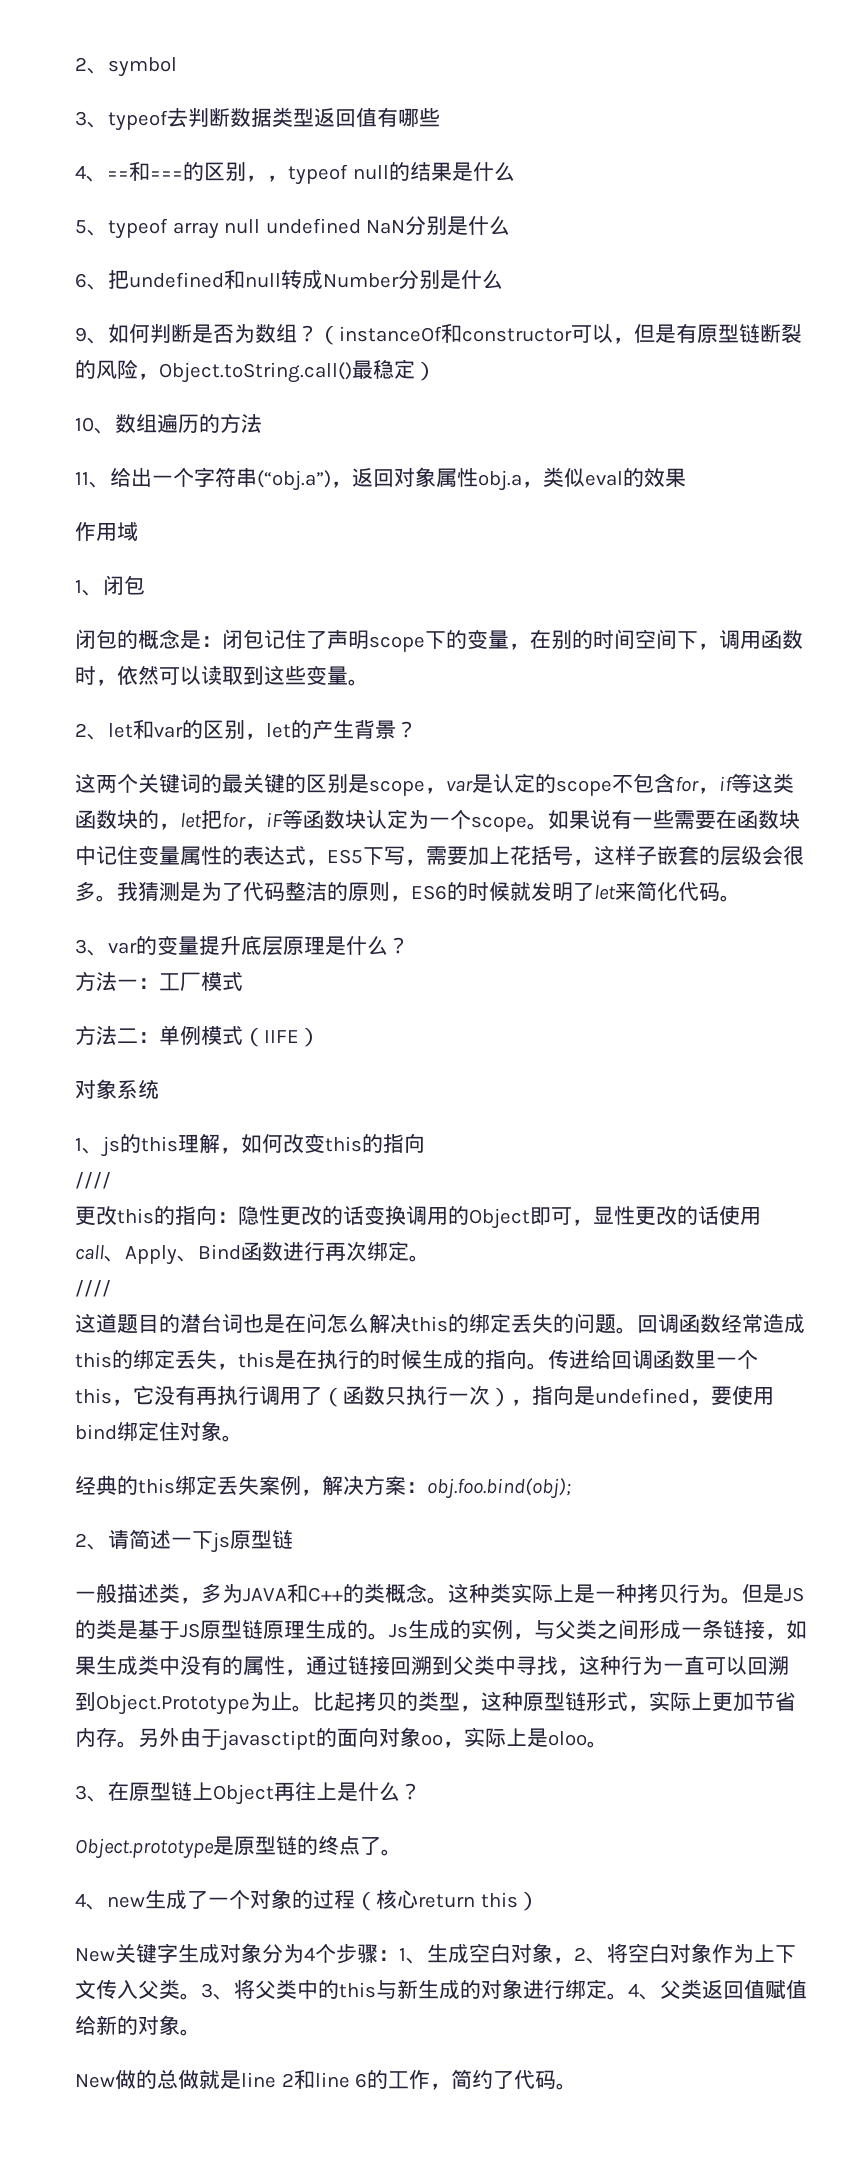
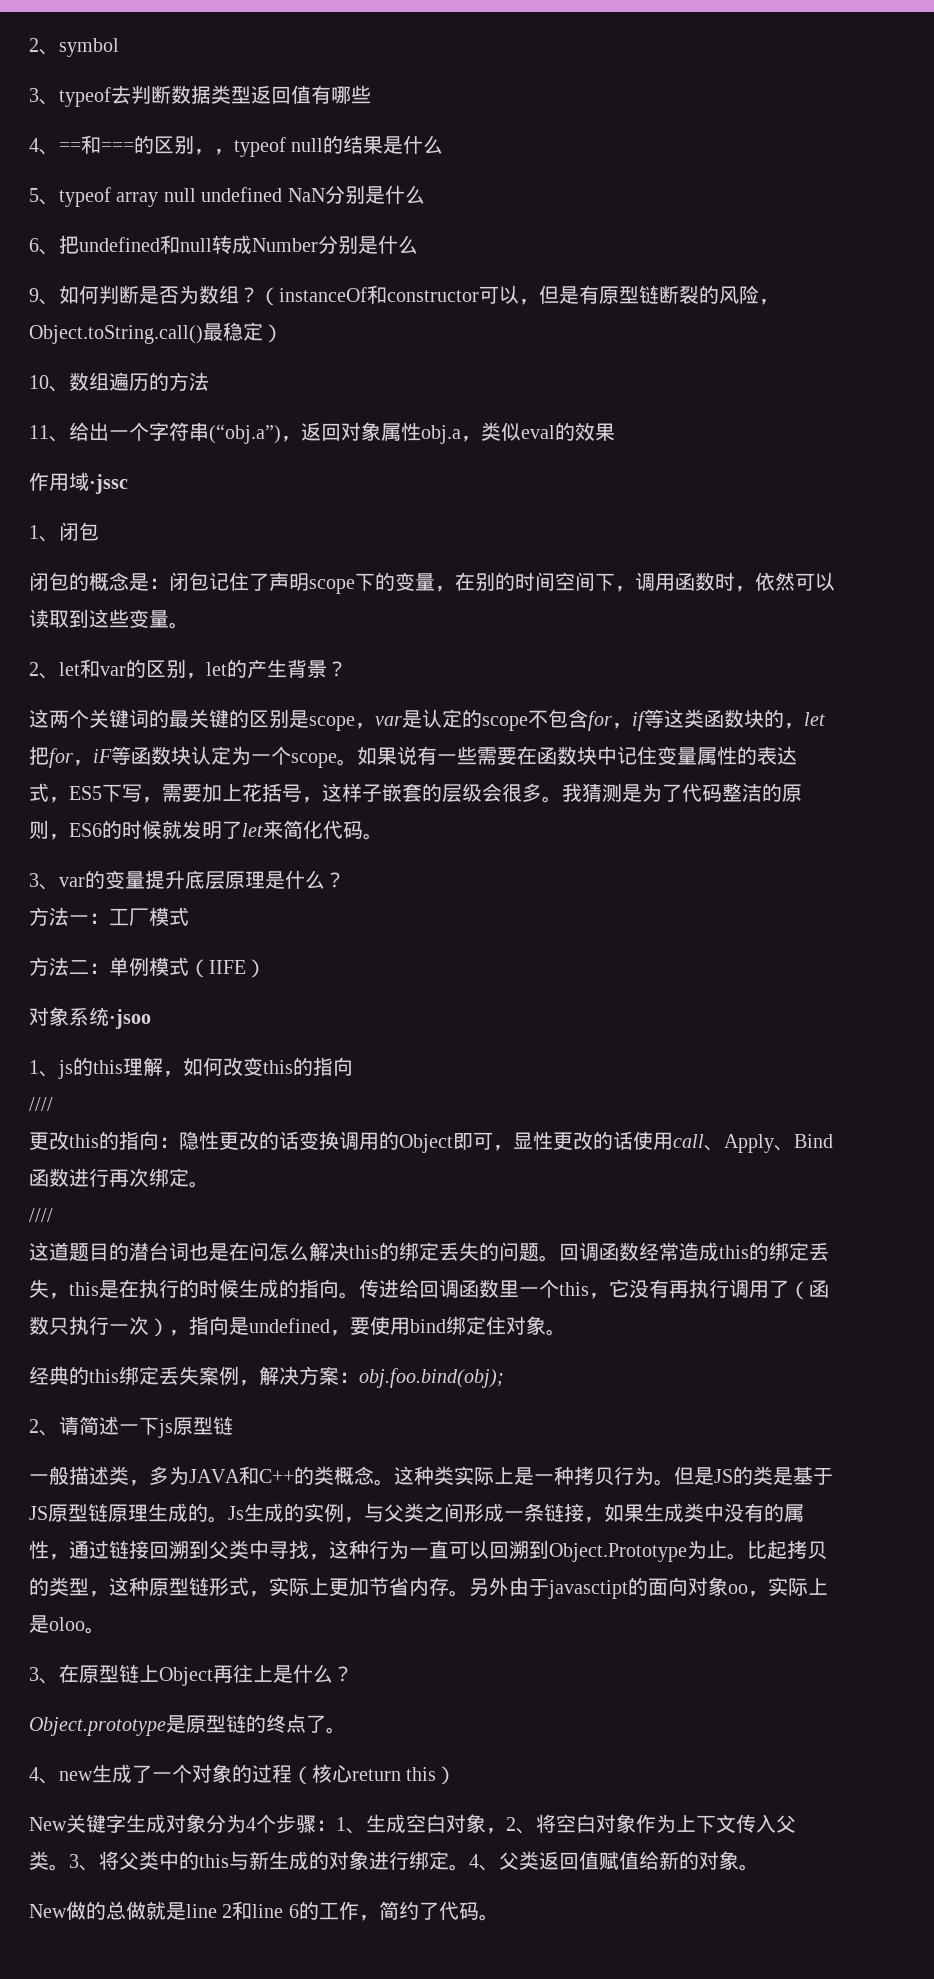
(138, 531) none -> [89,474,128,494] ·jssc
(159, 1089) none -> [109,1009,151,1029] ·jsoo

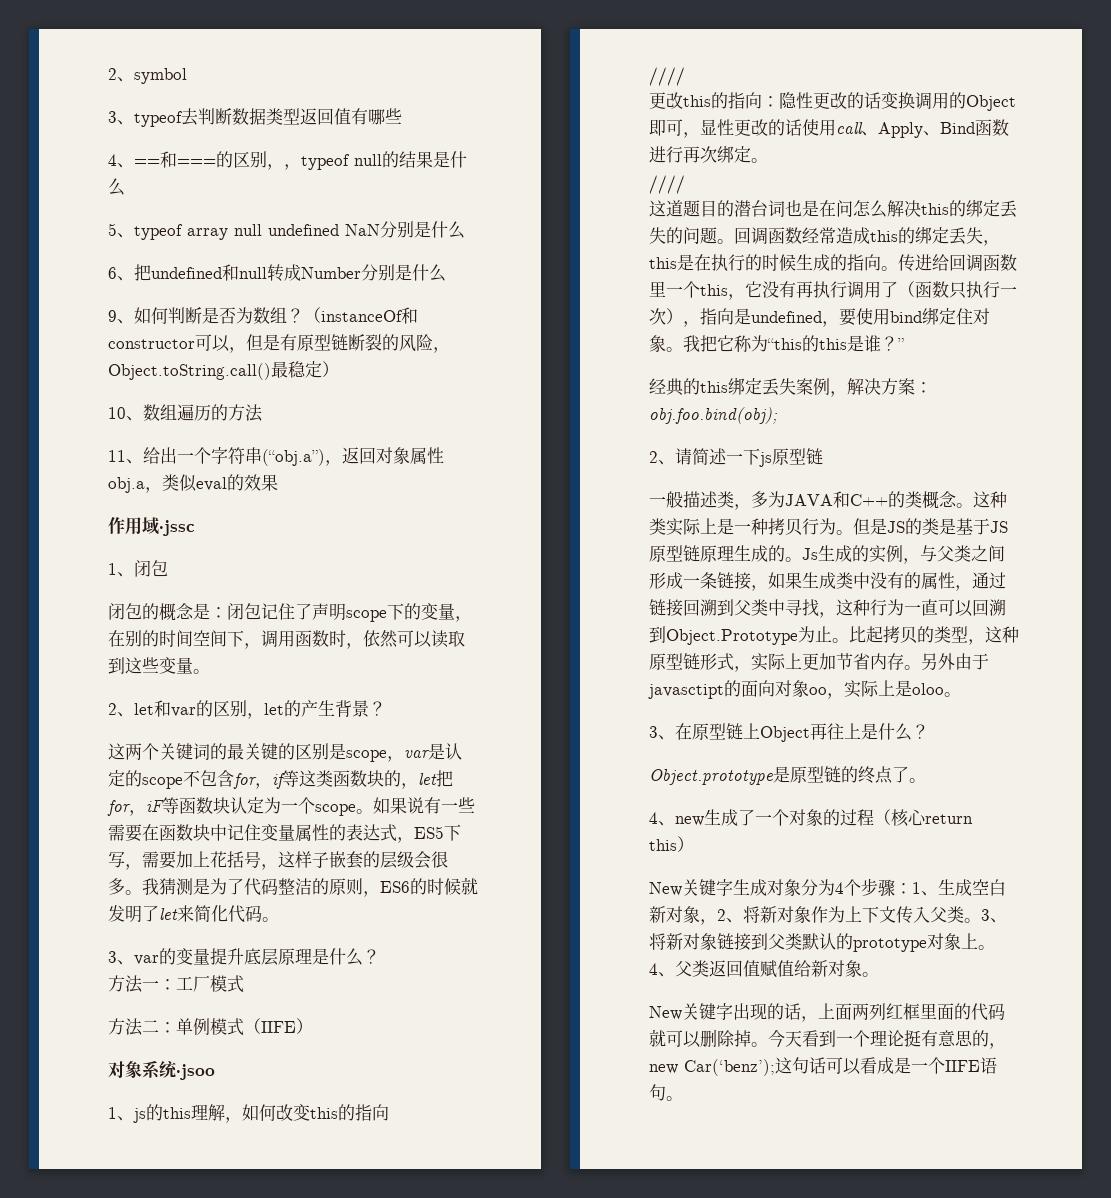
(566, 1332) none -> [683,335,904,352] 我把它称为“this的this是谁？”
(446, 1823) none -> [649,906,666,923] 新
[556,1814,596,1833] 空白 -> [760,906,777,923] 新
[119,1851,449,1870] 父类中的this与新生成的对象进行绑定 -> [666,933,978,952] 新对象链接到父类默认的prototype对象上
[679,1851,699,1870] 的 -> (828, 968) none
[66,1901,479,1921] 做的总做就是line 2和line 6的工作，简约了代码 -> [682,1003,1005,1022] [649,1029,1006,1049] [649,1057,997,1076] [649,1084,666,1101] 关键字出现的话，上面两列红框里面的代码就可以删除掉。今天看到一个理论挺有意思的，new Car(‘benz’);这句话可以看成是一个IIFE语句

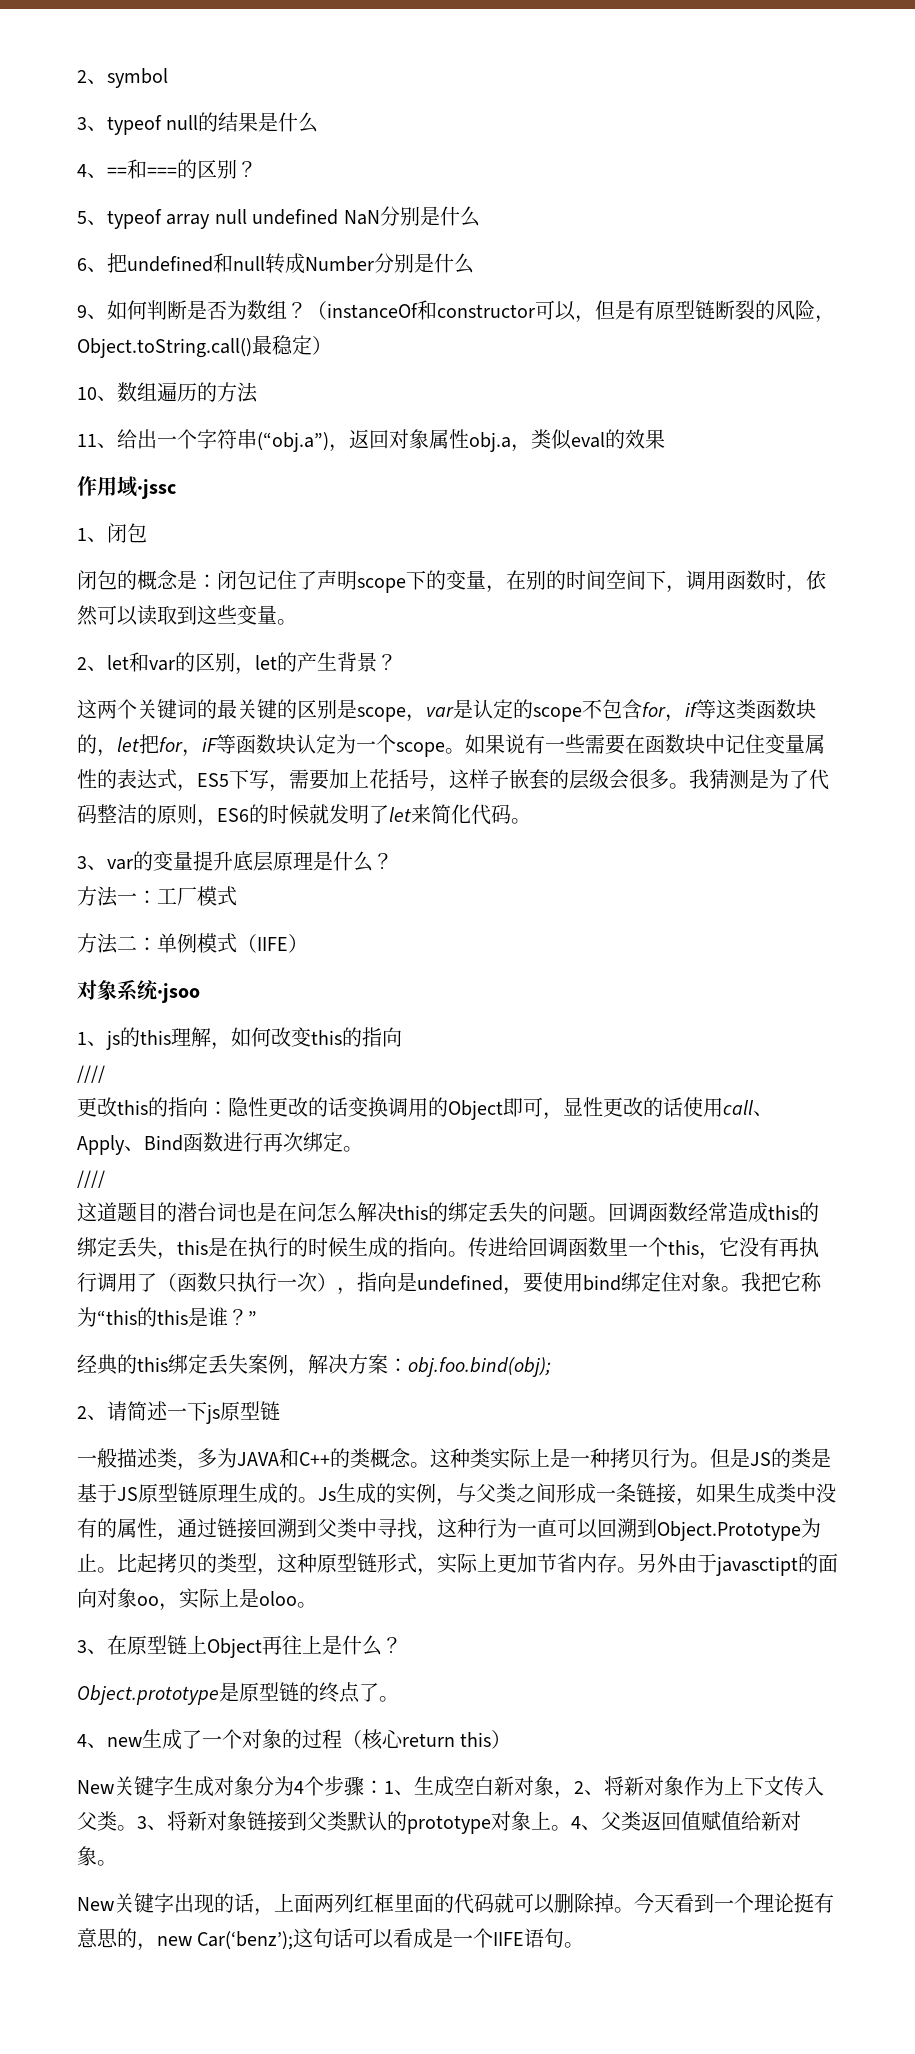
[181,108,402,126] 去判断数据类型返回值有哪些 -> [166,112,319,133] null的结果是什么
[267,151,467,170] [108,178,125,196] ，，typeof null的结果是什么 -> [237,161,257,178] ？

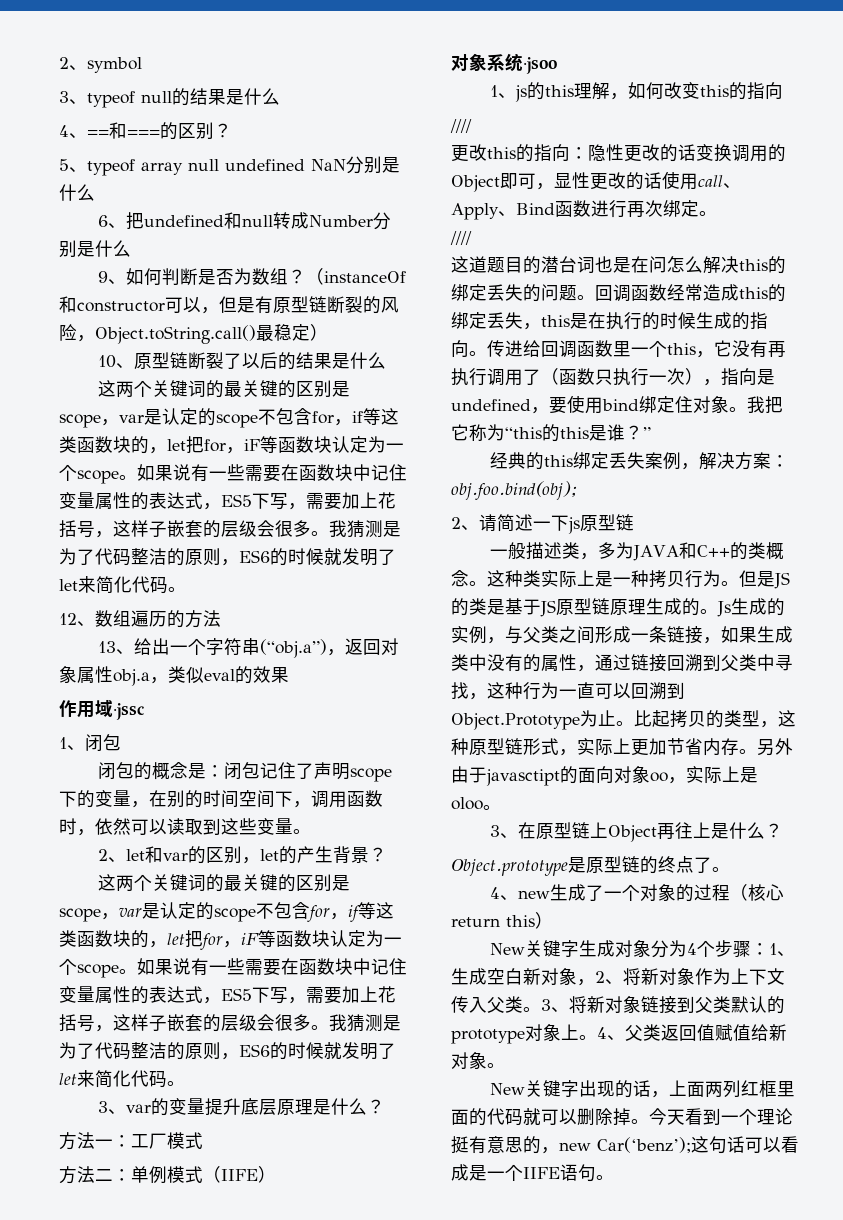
(117, 398) none -> [134,352,387,370] [98,380,351,398] [59,408,399,428] [59,436,404,454] [59,464,407,484] [59,492,396,510] [59,520,401,538] [59,548,396,566] [59,576,186,594] [59,613,95,626] 原型链断裂了以后的结果是什么 // 这两个关键词的最关键的区别是scope，var是认定的scope不包含for，if等这类函数块的，let把for，iF等函数块认定为一个scope。如果说有一些需要在函数块中记住变量属性的表达式，ES5下写，需要加上花括号，这样子嵌套的层级会很多。我猜测是为了代码整洁的原则，ES6的时候就发明了let来简化代码。 // 12、
[77,434,97,447] 11 -> [98,641,117,653] 13

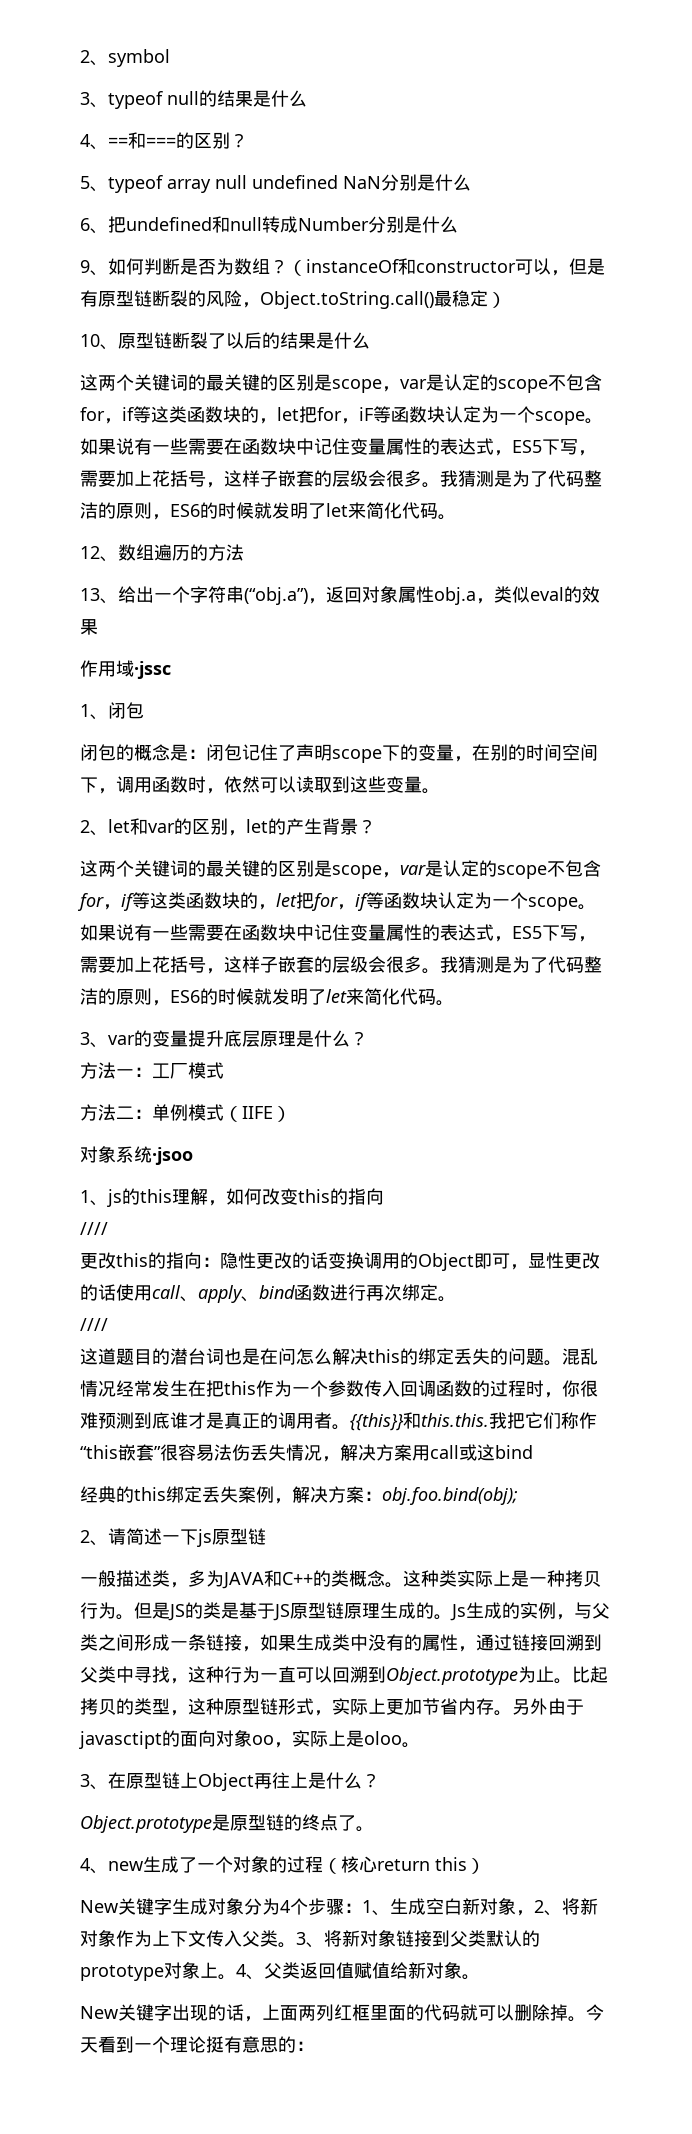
[241,933,259,945] iF -> [355,893,368,911] if
[451,203,555,220] Apply、Bind -> [198,1285,295,1303] apply、bind
[595,284,786,302] [451,312,768,330] [451,340,786,358] [451,368,775,386] [451,395,783,414] [451,424,651,442] 回调函数经常造成this的绑定丢失，this是在执行的时候生成的指向。传进给回调函数里一个this，它没有再执行调用了（函数只执行一次），指向是undefined，要使用bind绑定住对象。我把它称为“this的this是谁？” -> [562,1348,598,1365] [80,1380,598,1398] [80,1412,597,1431] [80,1444,533,1462] 混乱情况经常发生在把this作为一个参数传入回调函数的过程时，你很难预测到底谁才是真正的调用者。{{this}}和this.this.我把它们称作“this嵌套”很容易法伤丢失情况，解决方案用call或这bind
[451,713,580,730] Object.Prototype -> [386,1667,518,1685] Object.prototype
[541,1136,799,1154] [451,1164,614,1182] ，new Car(‘benz’);这句话可以看成是一个IIFE语句。 -> [296,2041,314,2051] ：

